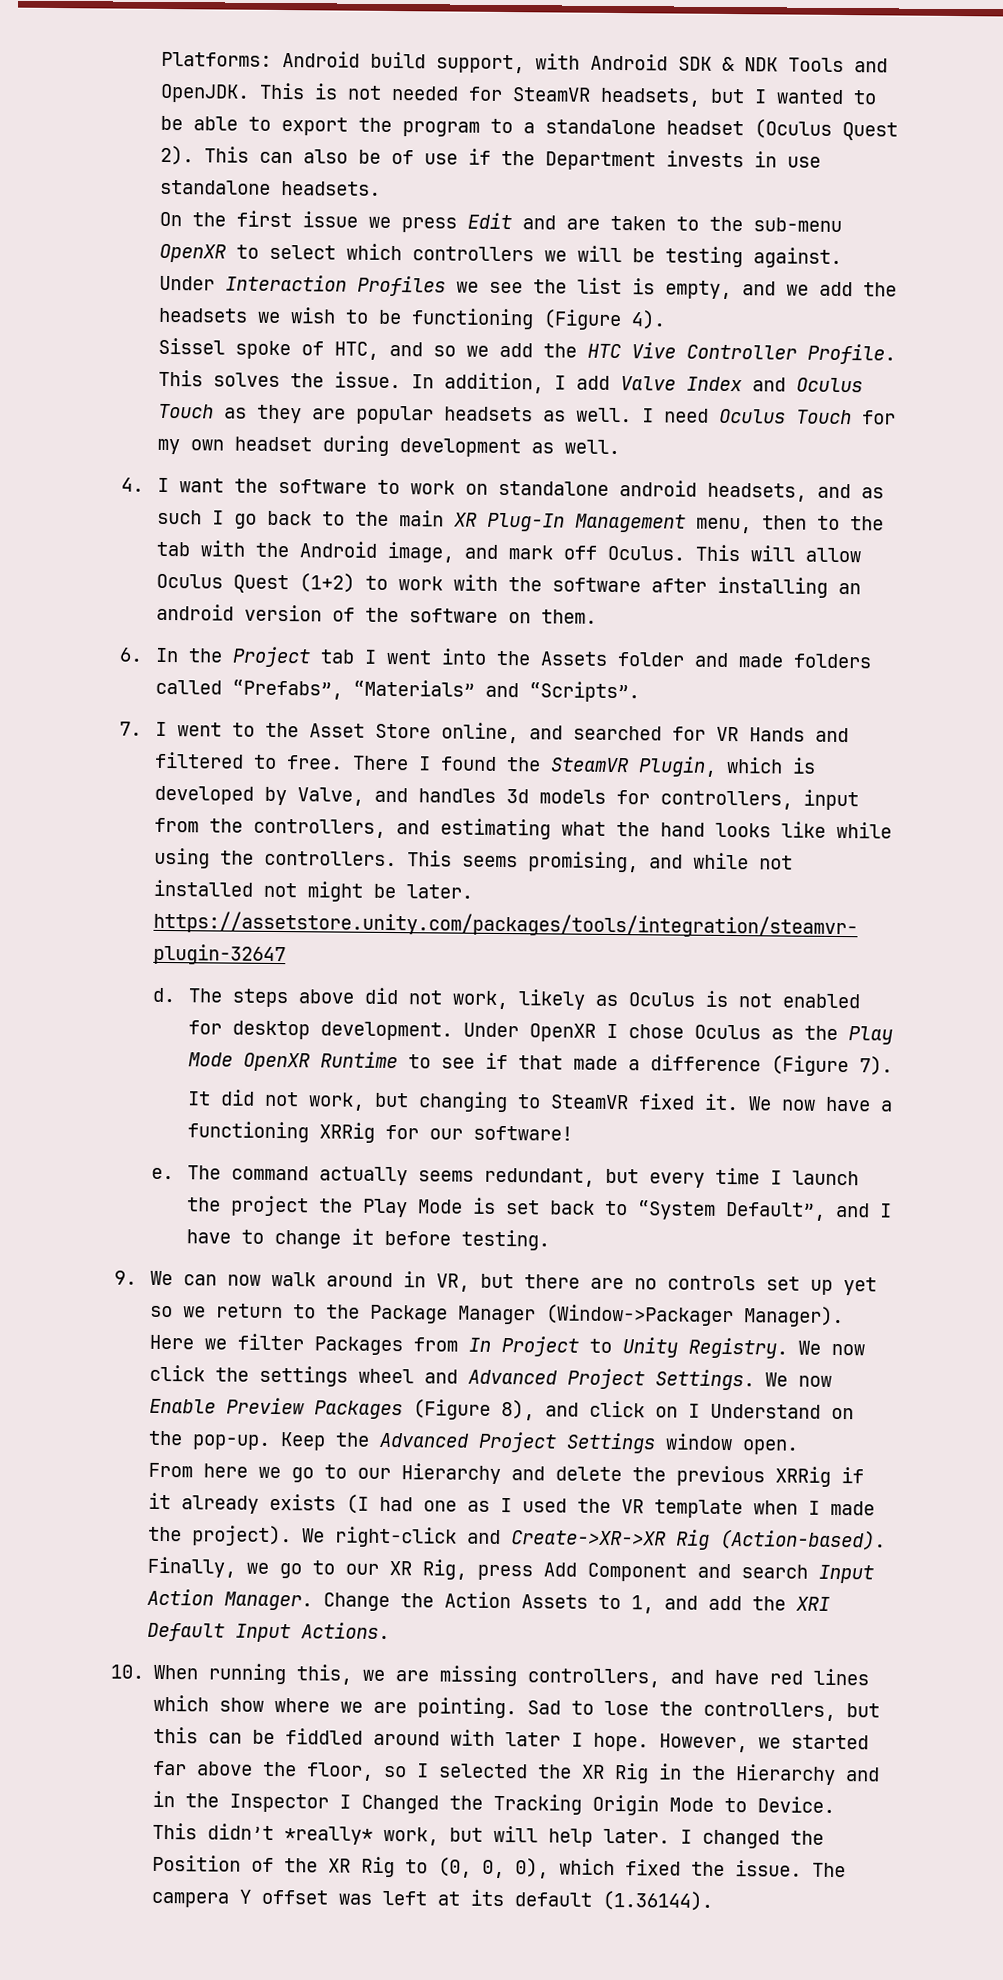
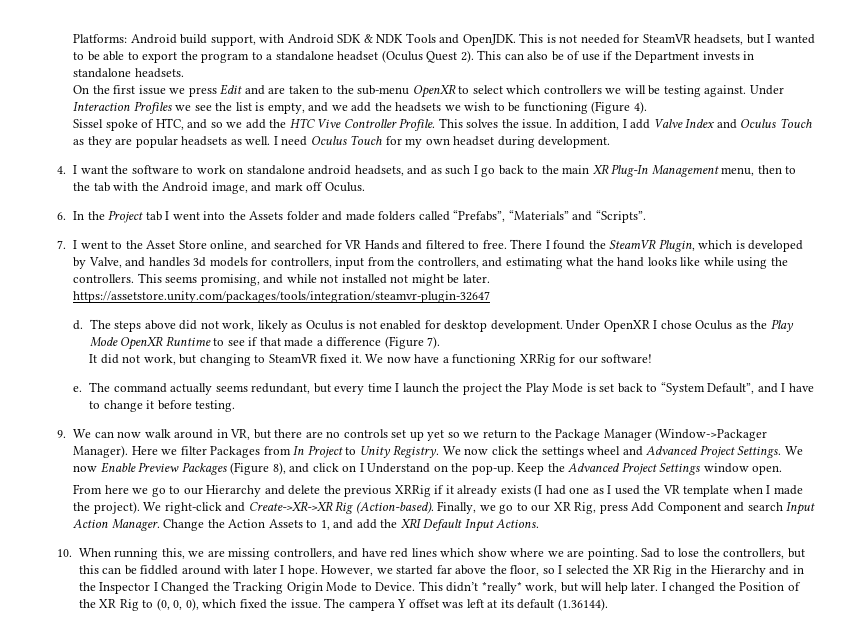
[787,156,822,168] use -> (755, 55) none
[399,438,621,458] development as well. -> [538,136,611,148] development.
[695,544,862,563] [156,573,862,598] [156,603,598,624] This will allow Oculus Quest (1+2) to work with the software after installing an android version of the software on them. -> (365, 187) none

